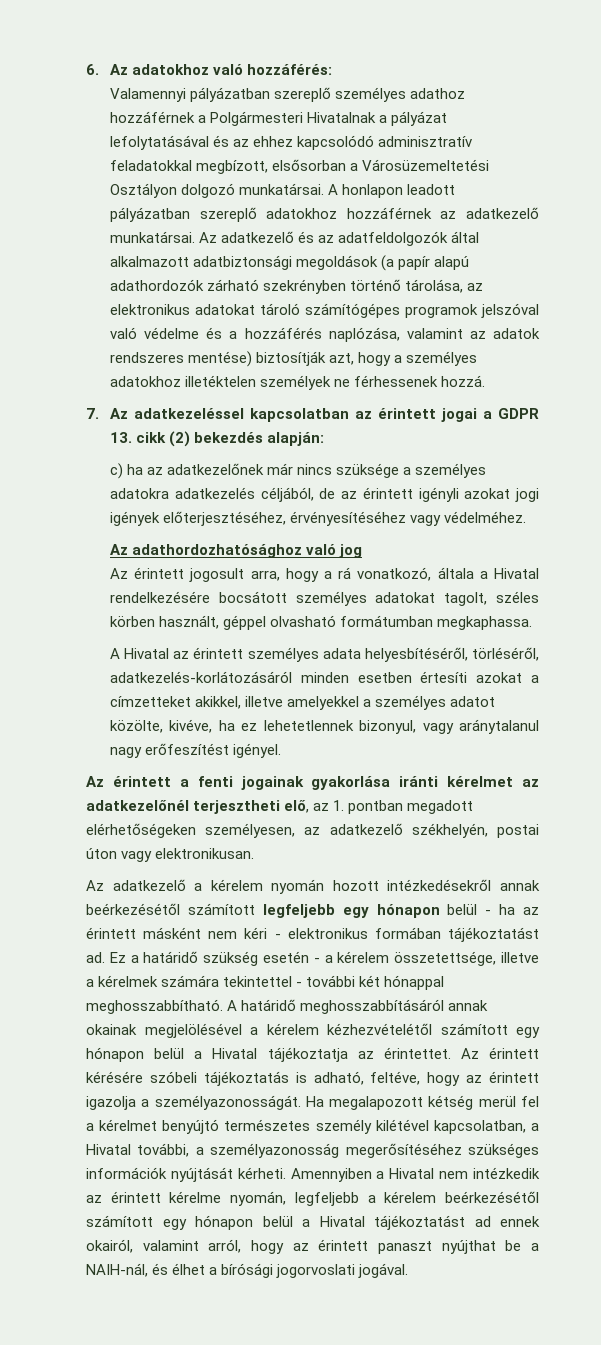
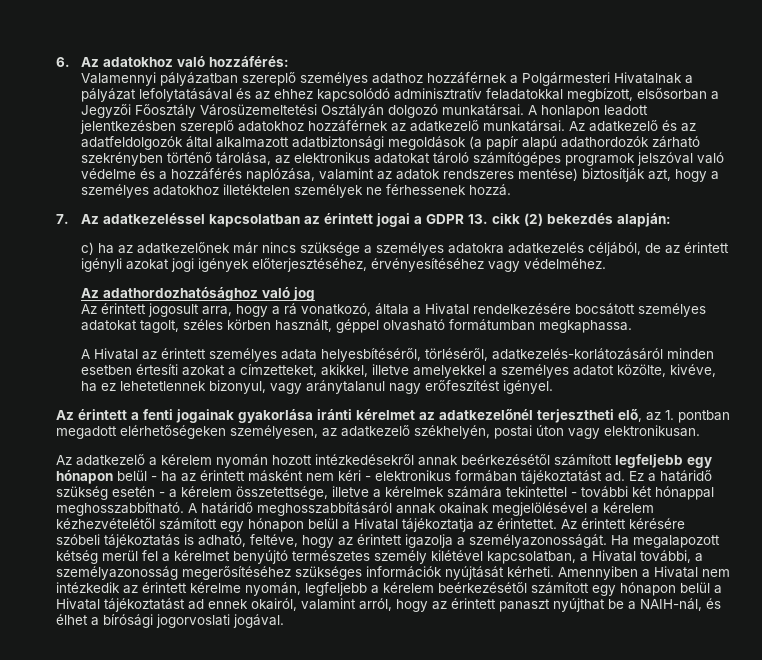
[362,159,490,171] [110,183,178,198] Városüzemeltetési Osztályon -> [80,104,384,118] Jegyzői Főosztály Városüzemeltetési Osztályán
[110,207,191,222] pályázatban -> [79,120,176,134] jelentkezésben
[110,696,192,707] címzetteket -> [239,364,317,377] címzetteket,

